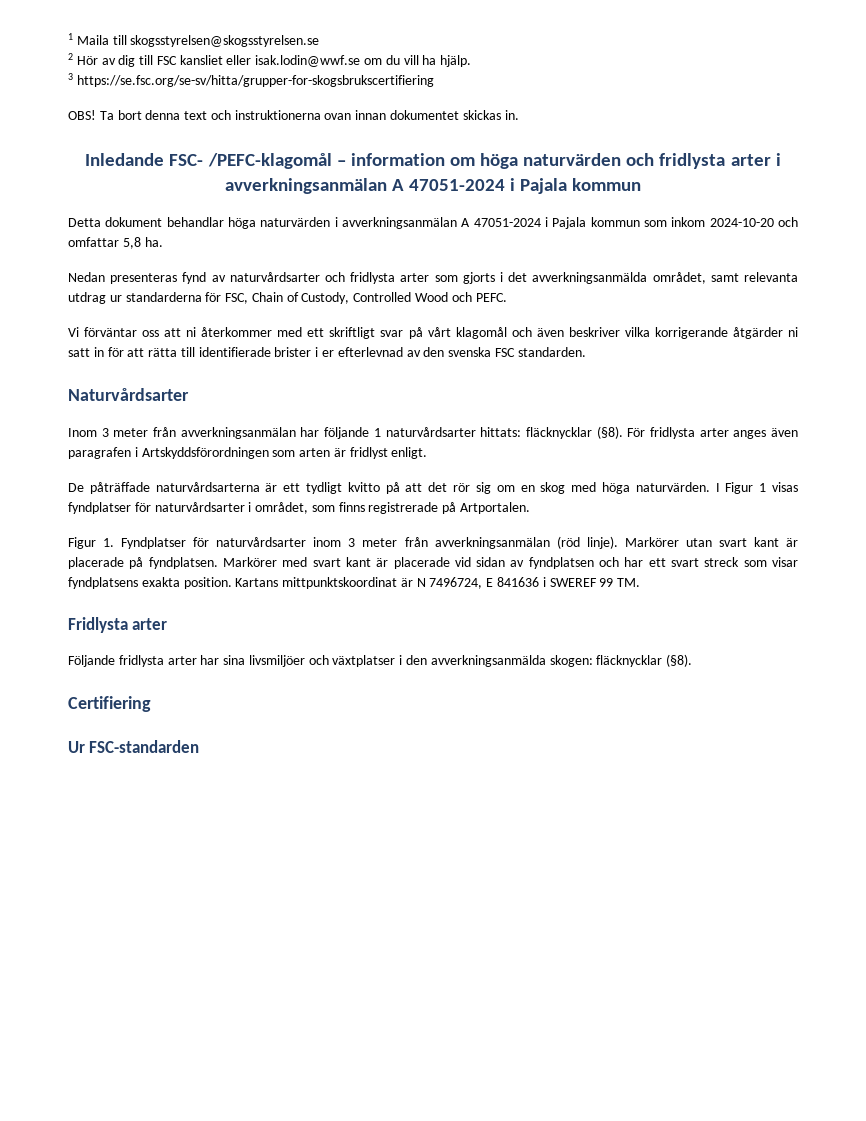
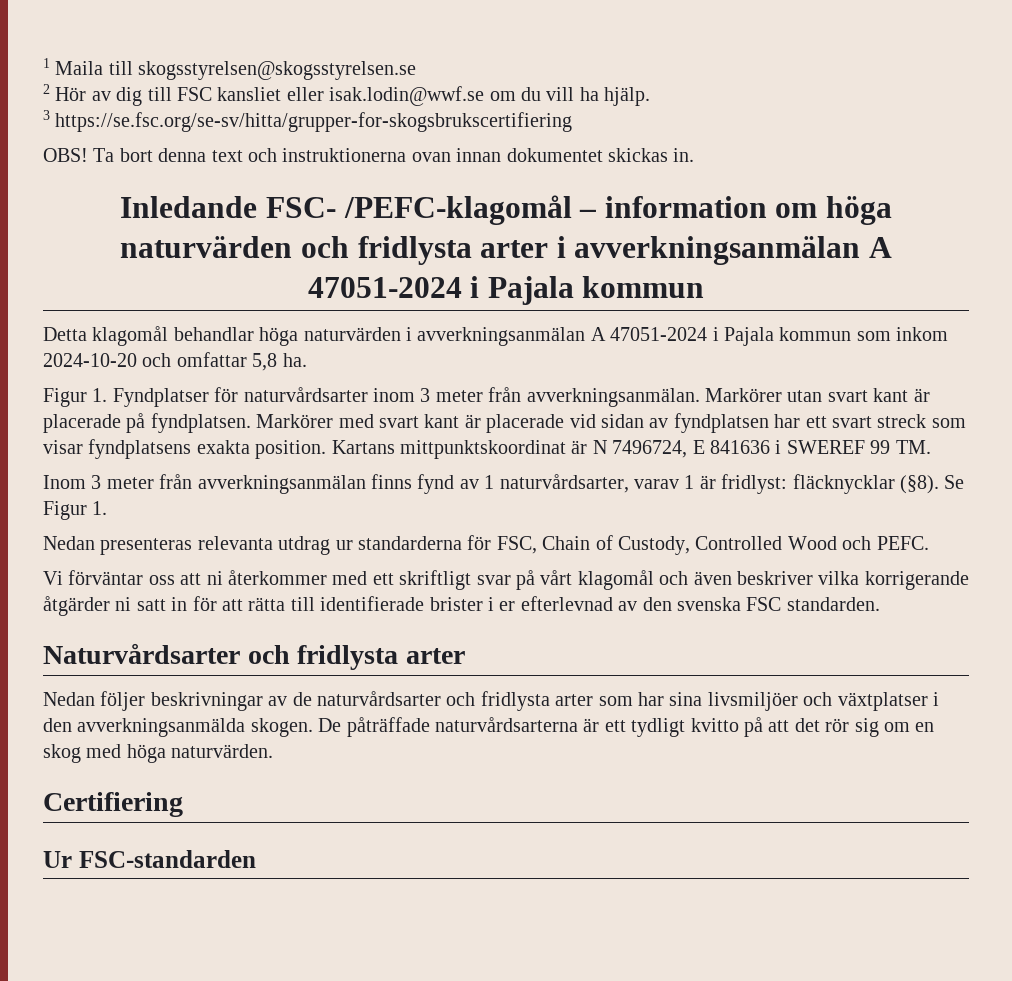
[105,217,163,227] dokument -> [92,326,169,346] klagomål
[68,272,739,284] Nedan presenteras fynd av naturvårdsarter och fridlysta arter som gjorts i det avverkningsanmälda området, samt -> [43,387,930,407] [43,413,966,433] [43,439,931,459] [43,474,965,494] [43,501,108,520] [43,536,193,555] Figur 1. Fyndplatser för naturvårdsarter inom 3 meter från avverkningsanmälan. Markörer utan svart kant är placerade på fyndplatsen. Markörer med svart kant är placerade vid sidan av fyndplatsen har ett svart streck som visar fyndplatsens exakta position. Kartans mittpunktskoordinat är N 7496724, E 841636 i SWEREF 99 TM. // Inom 3 meter från avverkningsanmälan finns fynd av 1 naturvårdsarter, varav 1 är fridlyst: fläcknycklar (§8). Se Figur 1. // Nedan presenteras
[68,426,798,439] [68,447,428,459] // Inom 3 meter från avverkningsanmälan har följande 1 naturvårdsarter hittats: fläcknycklar (§8). För fridlysta arter anges även paragrafen i Artskyddsförordningen som arten är fridlyst enligt. // -> [247,645,465,670] [43,691,939,711] [43,718,313,737] och fridlysta arter // Nedan följer beskrivningar av de naturvårdsarter och fridlysta arter som har sina livsmiljöer och växtplatser i den avverkningsanmälda skogen.
[715,482,799,494] [68,502,531,514] [68,536,798,549] [68,557,798,569] [68,577,641,589] [68,617,168,633] [68,654,693,667] I Figur 1 visas fyndplatser för naturvårdsarter i området, som finns registrerade på Artportalen. // Figur 1. Fyndplatser för naturvårdsarter inom 3 meter från avverkningsanmälan (röd linje). Markörer utan svart kant är placerade på fyndplatsen. Markörer med svart kant är placerade vid sidan av fyndplatsen och har ett svart streck som visar fyndplatsens exakta position. Kartans mittpunktskoordinat är N 7496724, E 841636 i SWEREF 99 TM. // Fridlysta arter // Följande fridlysta arter har sina livsmiljöer och växtplatser i den avverkningsanmälda skogen: fläcknycklar (§8). -> (274, 751) none

